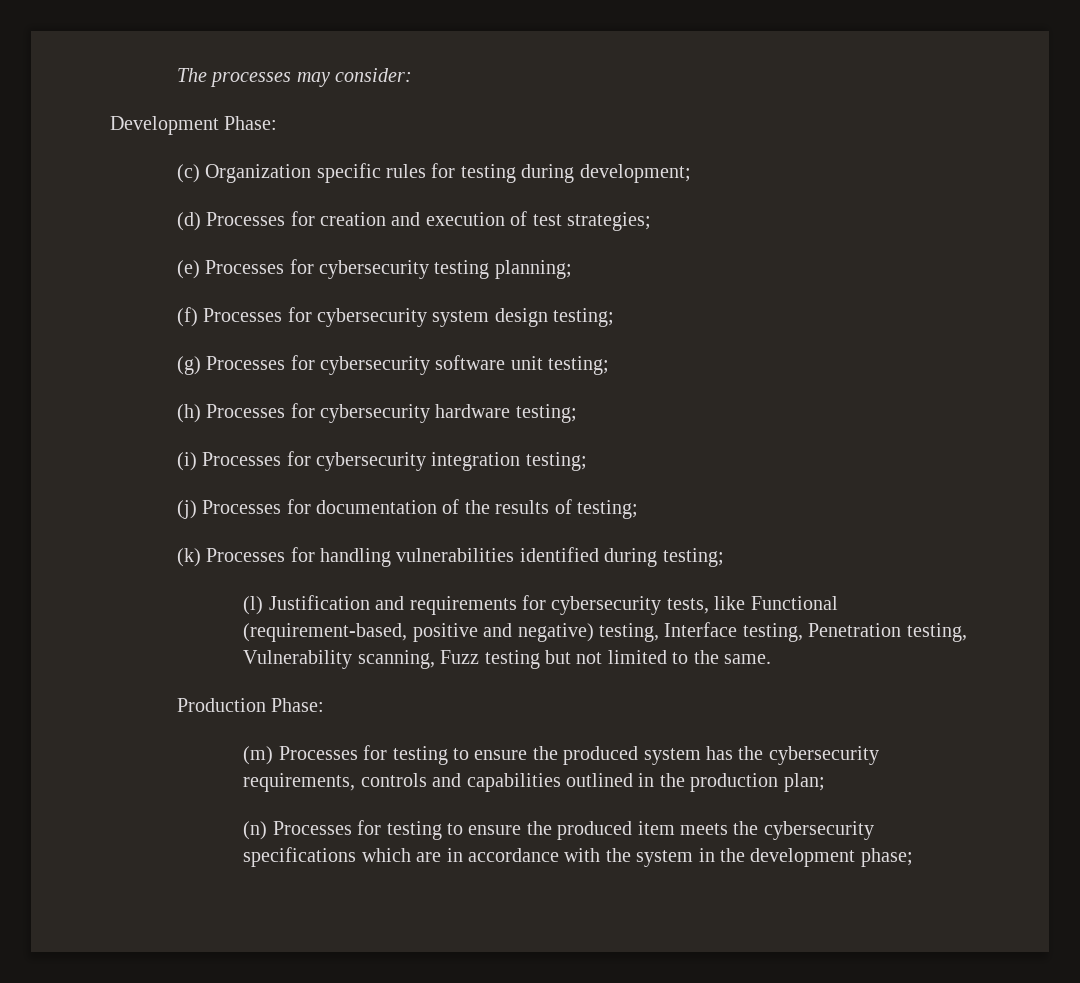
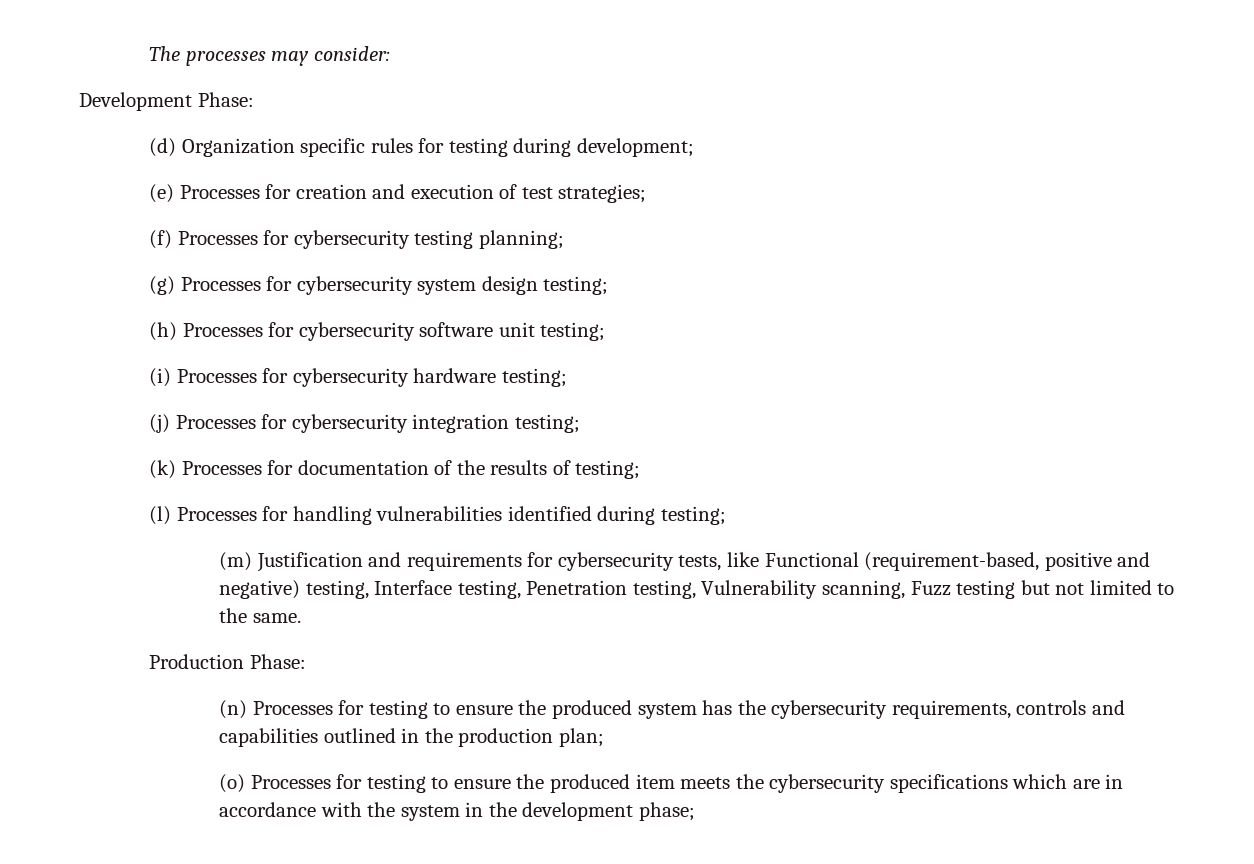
[176,164,200,183] (c) -> [149,138,177,157] (d)
[176,212,201,231] (d) -> [149,184,175,203] (e)
[176,260,200,279] (e) -> [149,230,173,249] (f)
[176,307,198,327] (f) -> [149,276,176,295] (g)
[176,356,201,375] (g) -> [149,322,178,341] (h)
[176,404,201,423] (h) -> [149,368,172,387] (i)
[176,452,197,471] (i) -> [149,414,171,433] (j)
[176,500,197,519] (j) -> [149,460,177,479] (k)
[176,548,201,567] (k) -> [149,506,172,525] (l)
[243,596,264,615] (l) -> [219,552,253,571] (m)
[243,746,274,765] (m) -> [219,700,248,719] (n)
[243,821,268,840] (n) -> [219,774,246,793] (o)

